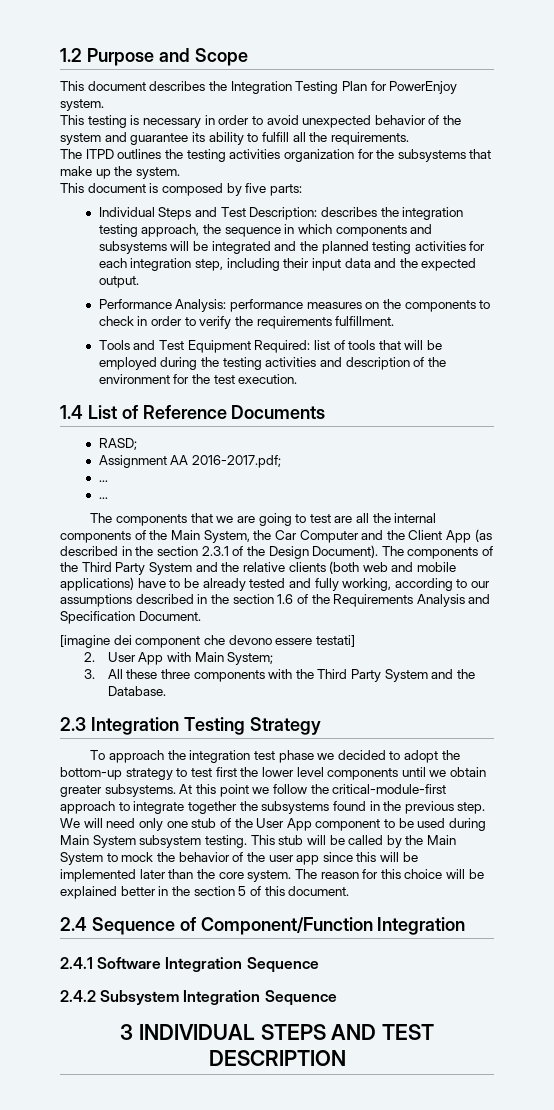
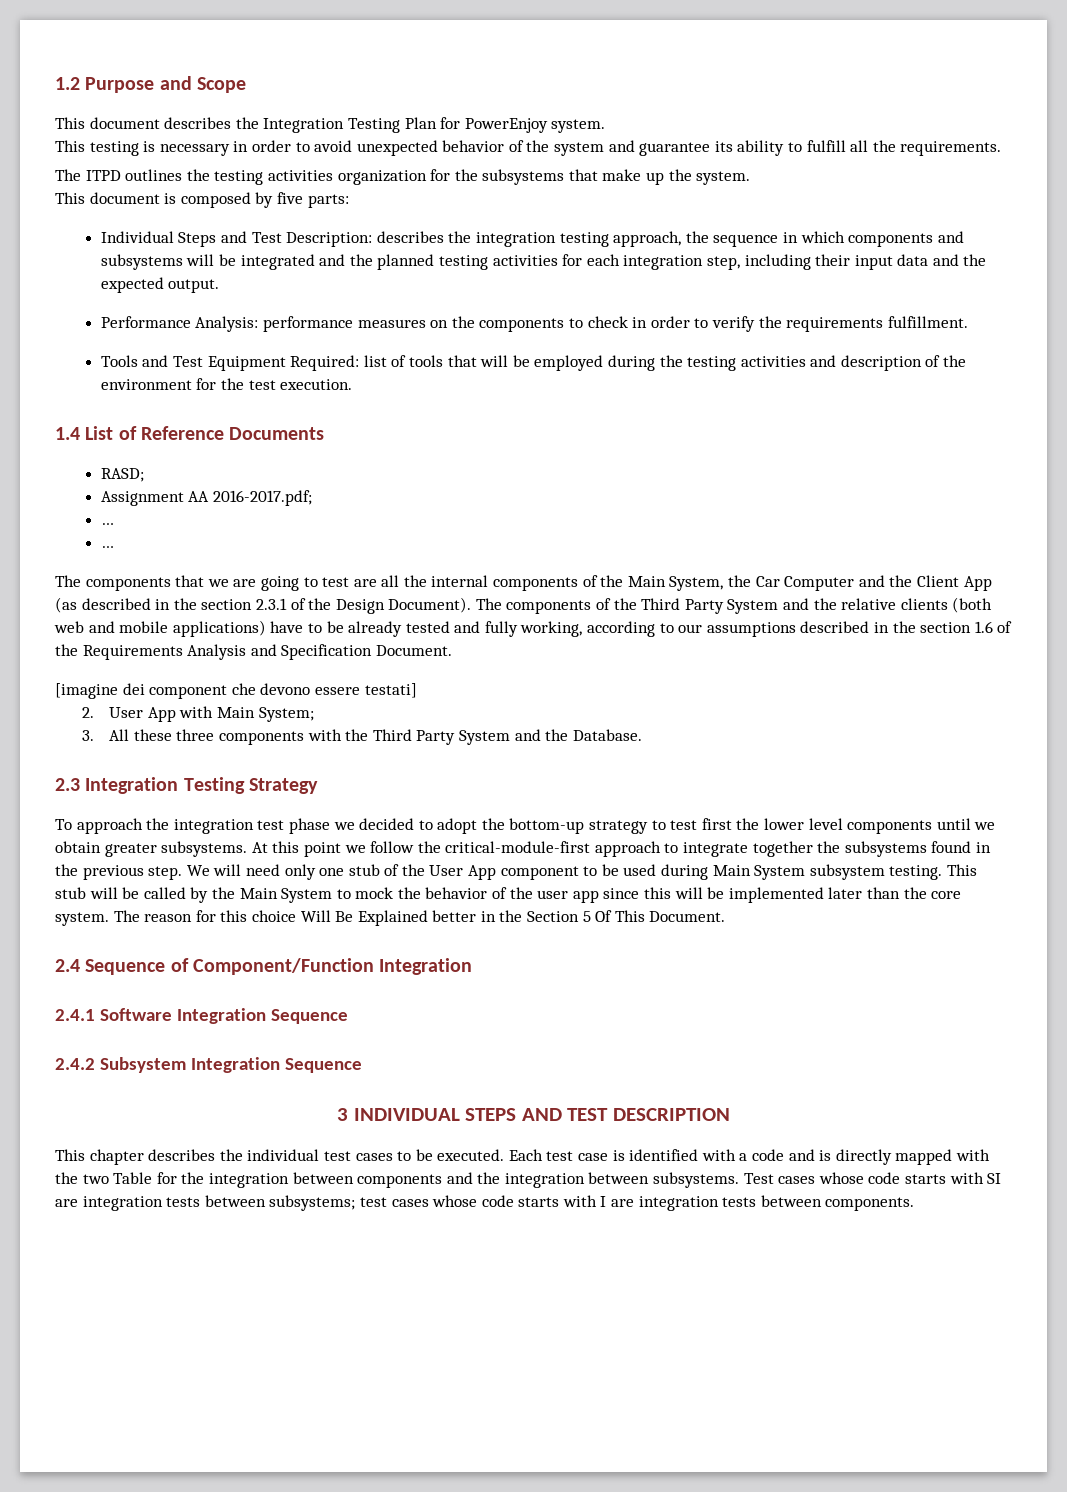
[446,869,484,879] [60,886,350,899] will be explained better in the section 5 of this document. -> [300,910,726,926] Will Be Explained better in the Section 5 Of This Document.
(346, 1058) none -> [55,1149,990,1165] [55,1172,1002,1188] [55,1195,915,1211] // This chapter describes the individual test cases to be executed. Each test case is identified with a code and is directly mapped with the two Table for the integration between components and the integration between subsystems. Test cases whose code starts with SI are integration tests between subsystems; test cases whose code starts with I are integration tests between components.

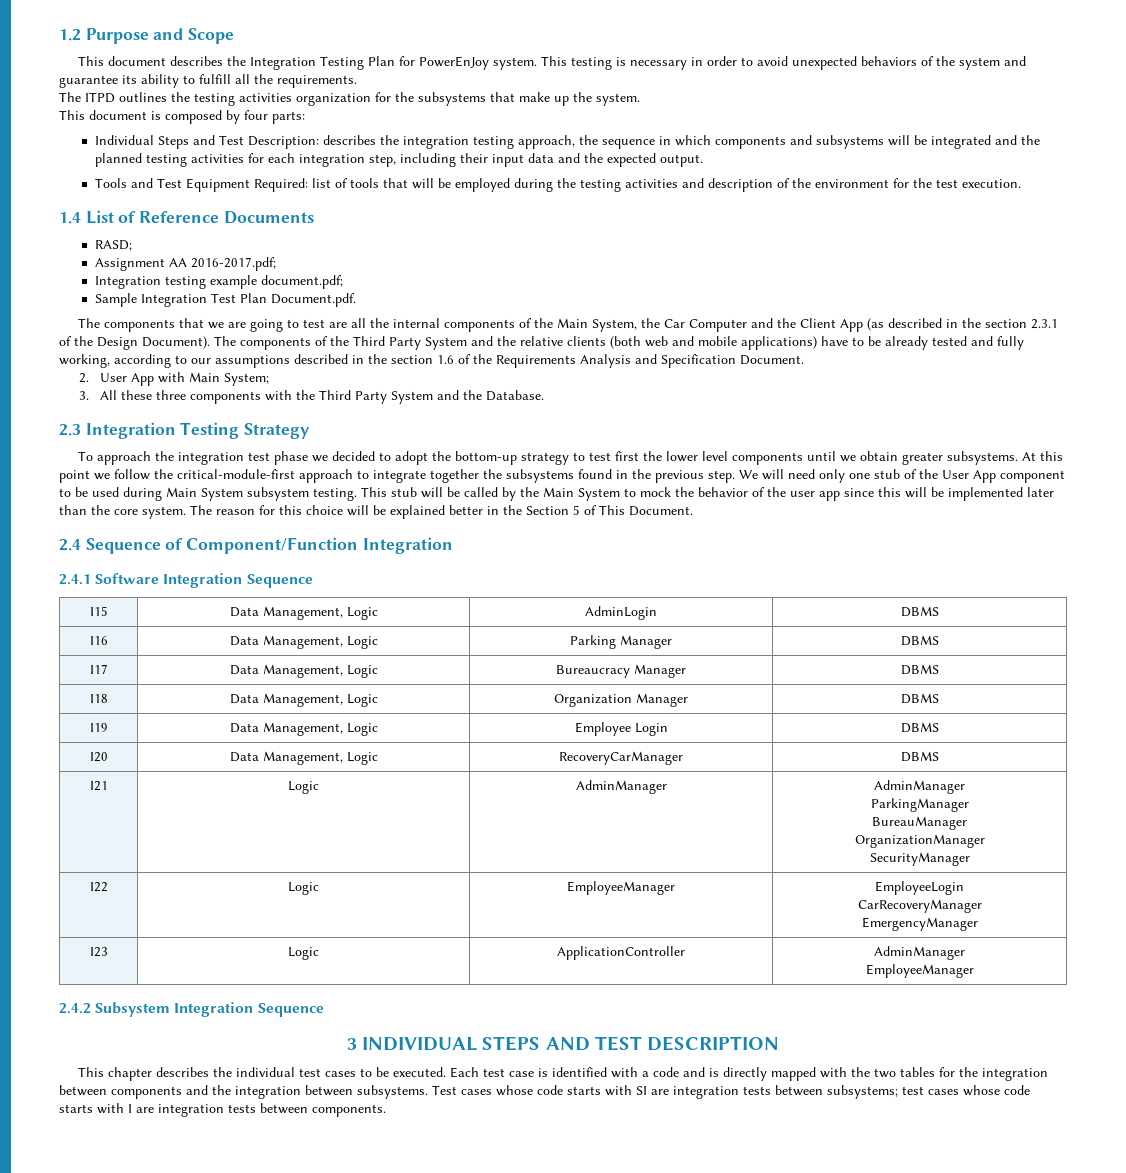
[464,118,606,133] PowerEnjoy system. // -> [419,56,538,70] PowerEnJoy system.
[442,140,505,152] behavior -> [861,56,918,66] behaviors
[276,192,303,204] five -> [244,110,268,120] four
[100,316,968,332] // Performance Analysis: performance measures on the components to check in order to verify the requirements fulfillment. -> (703, 160) none
[100,523,114,525] [100,546,114,548] … // … -> [94,275,343,289] [94,293,356,307] Integration testing example document.pdf; // Sample Integration Test Plan Document.pdf.
[55,683,417,699] // [imagine dei component che devono essere testati] -> (804, 360) none
[300,910,428,926] Will Be Explained -> [347,505,445,519] will be explained
[595,910,613,922] Of -> [584,505,597,515] of
(348, 1016) none -> [89,606,108,616] [229,606,378,620] [584,606,657,620] [900,606,939,617] [89,636,108,645] [229,635,378,649] [570,635,672,649] [900,635,939,646] [89,664,108,674] [229,664,378,678] [556,664,686,678] [900,664,939,675] [89,694,108,703] [229,693,378,707] [554,693,688,707] [900,693,939,704] [89,723,108,732] [229,722,378,736] [574,722,668,736] [900,722,939,733] [89,752,108,762] [229,751,378,765] [559,751,683,765] [900,751,939,762] [89,781,108,791] [288,781,319,794] [575,780,667,794] [873,780,965,794] [870,798,969,812] [871,816,967,830] [854,834,985,848] [869,852,970,866] [89,882,108,892] [288,882,319,895] [567,881,675,895] [874,881,964,895] [857,899,982,913] [861,917,978,931] [89,947,108,957] [288,947,319,960] [557,946,685,960] [873,946,965,960] [865,964,974,978] // I15 | Data Management, Logic | AdminLogin | DBMS // I16 | Data Management, Logic | Parking Manager | DBMS // I17 | Data Management, Logic | Bureaucracy Manager | DBMS // I18 | Data Management, Logic | Organization Manager | DBMS // I19 | Data Management, Logic | Employee Login | DBMS // I20 | Data Management, Logic | RecoveryCarManager | DBMS // I21 | Logic | AdminManager | AdminManager // ParkingManager // BureauManager // OrganizationManager // SecurityManager // I22 | Logic | EmployeeManager | EmployeeLogin // CarRecoveryManager // EmergencyManager // I23 | Logic | ApplicationController | AdminManager // EmployeeManager
[113,1172,153,1184] Table -> [900,1067,936,1077] tables

